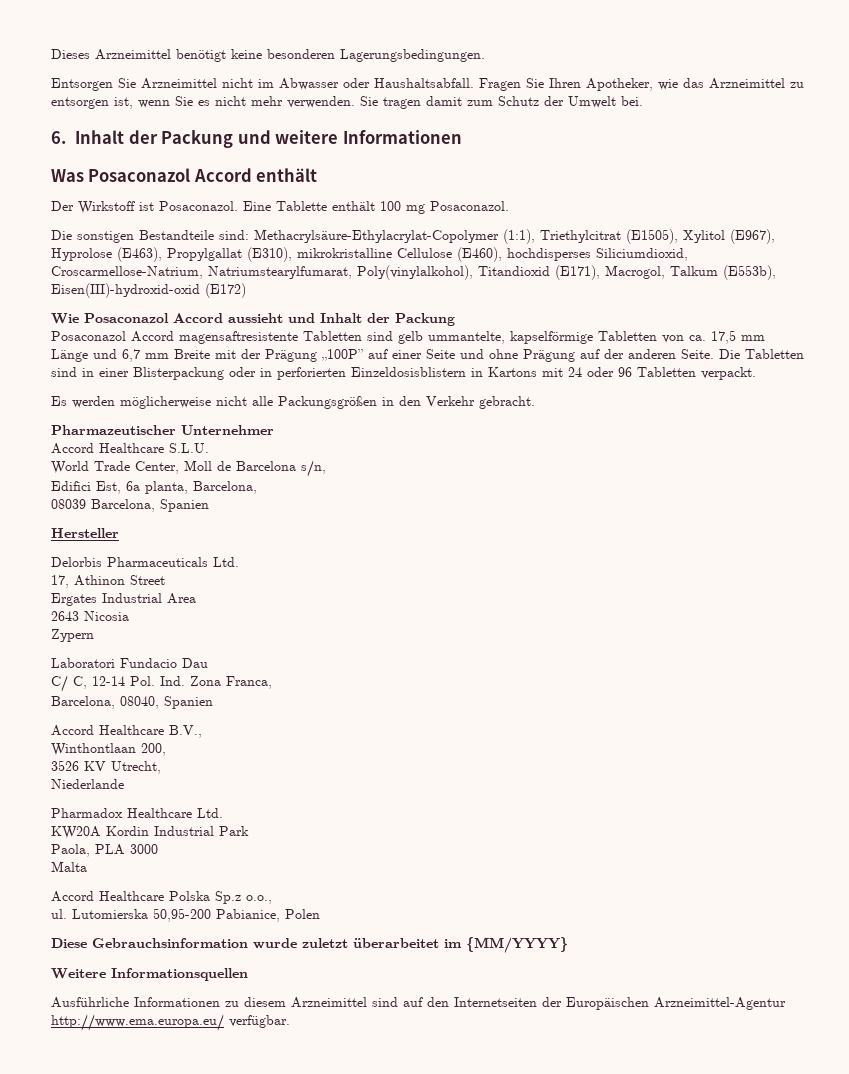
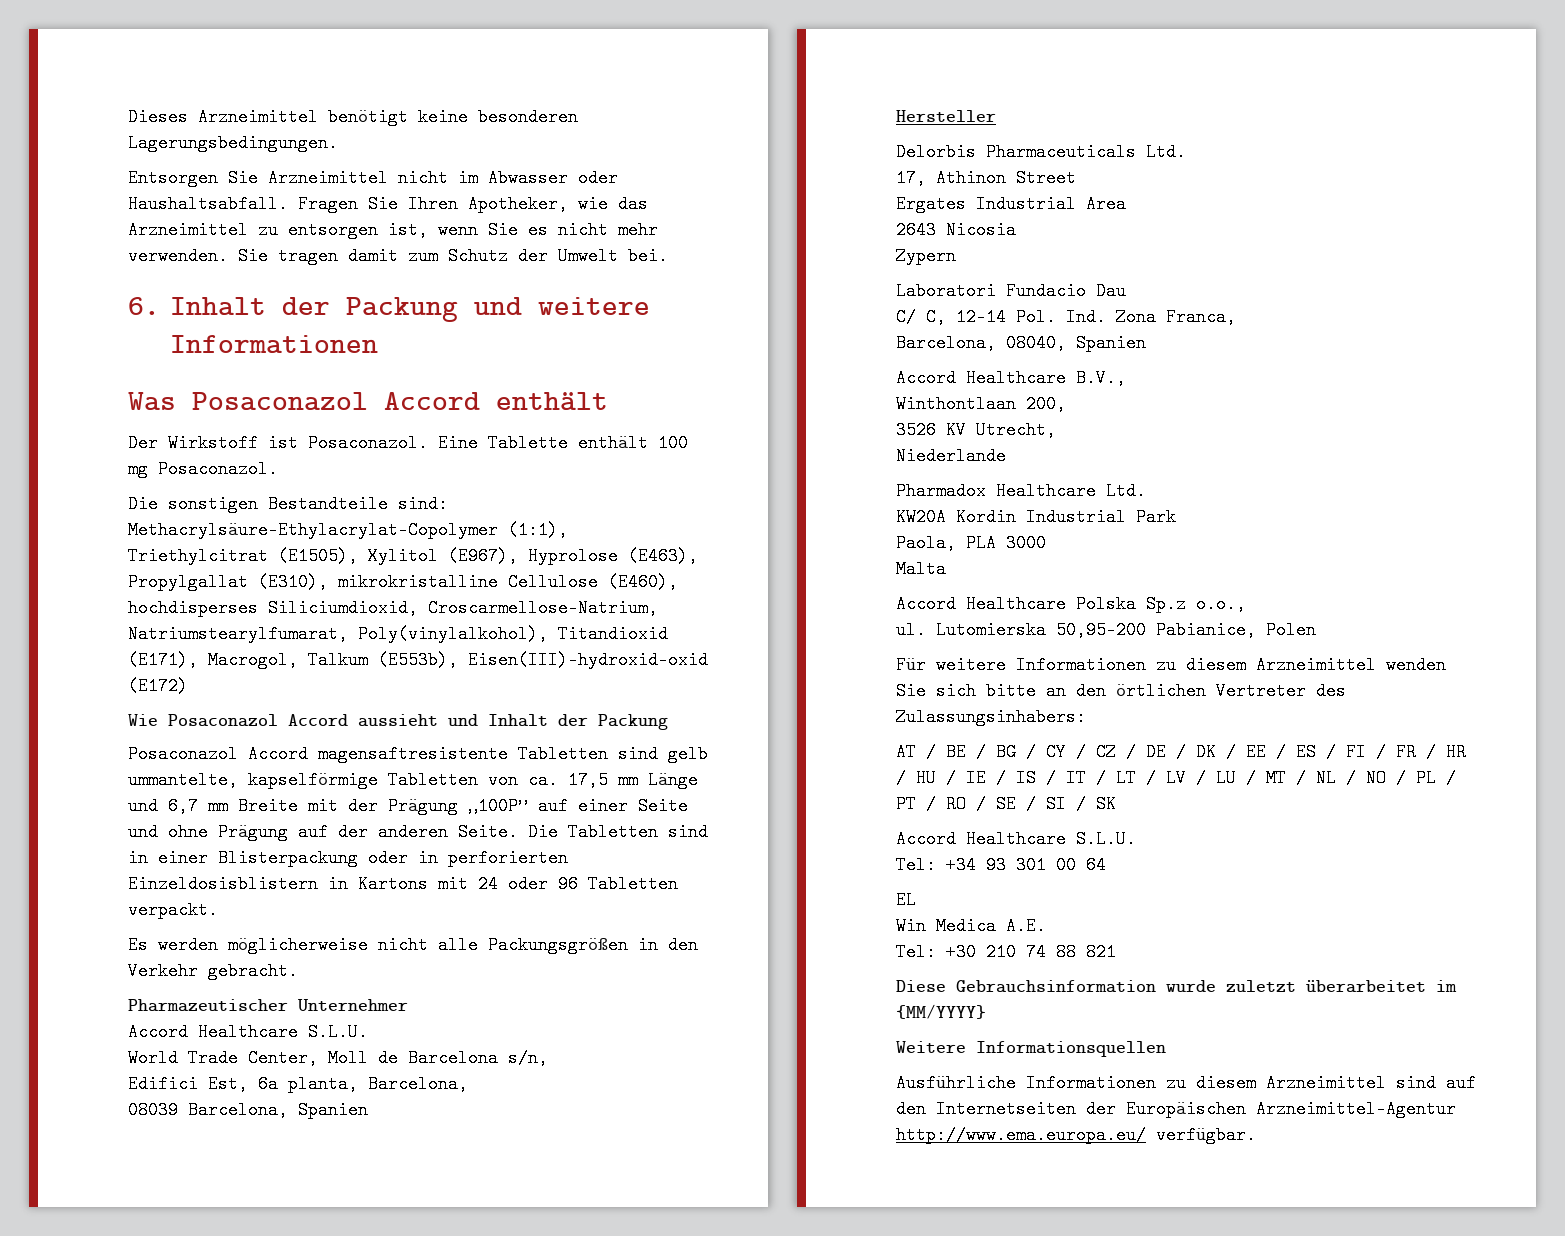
(320, 914) none -> [896,656,1446,674] [896,682,1346,700] [896,708,1086,726] [896,743,1466,761] [896,769,1456,787] [896,795,1116,813] [896,830,1136,848] [896,856,1106,874] [896,891,916,909] [896,916,1046,935] [896,942,1116,961] // Für weitere Informationen zu diesem Arzneimittel wenden Sie sich bitte an den örtlichen Vertreter des Zulassungsinhabers: // AT / BE / BG / CY / CZ / DE / DK / EE / ES / FI / FR / HR / HU / IE / IS / IT / LT / LV / LU / MT / NL / NO / PL / PT / RO / SE / SI / SK // Accord Healthcare S.L.U. // Tel: +34 93 301 00 64 // EL // Win Medica Α.Ε. // Τel: +30 210 74 88 821

